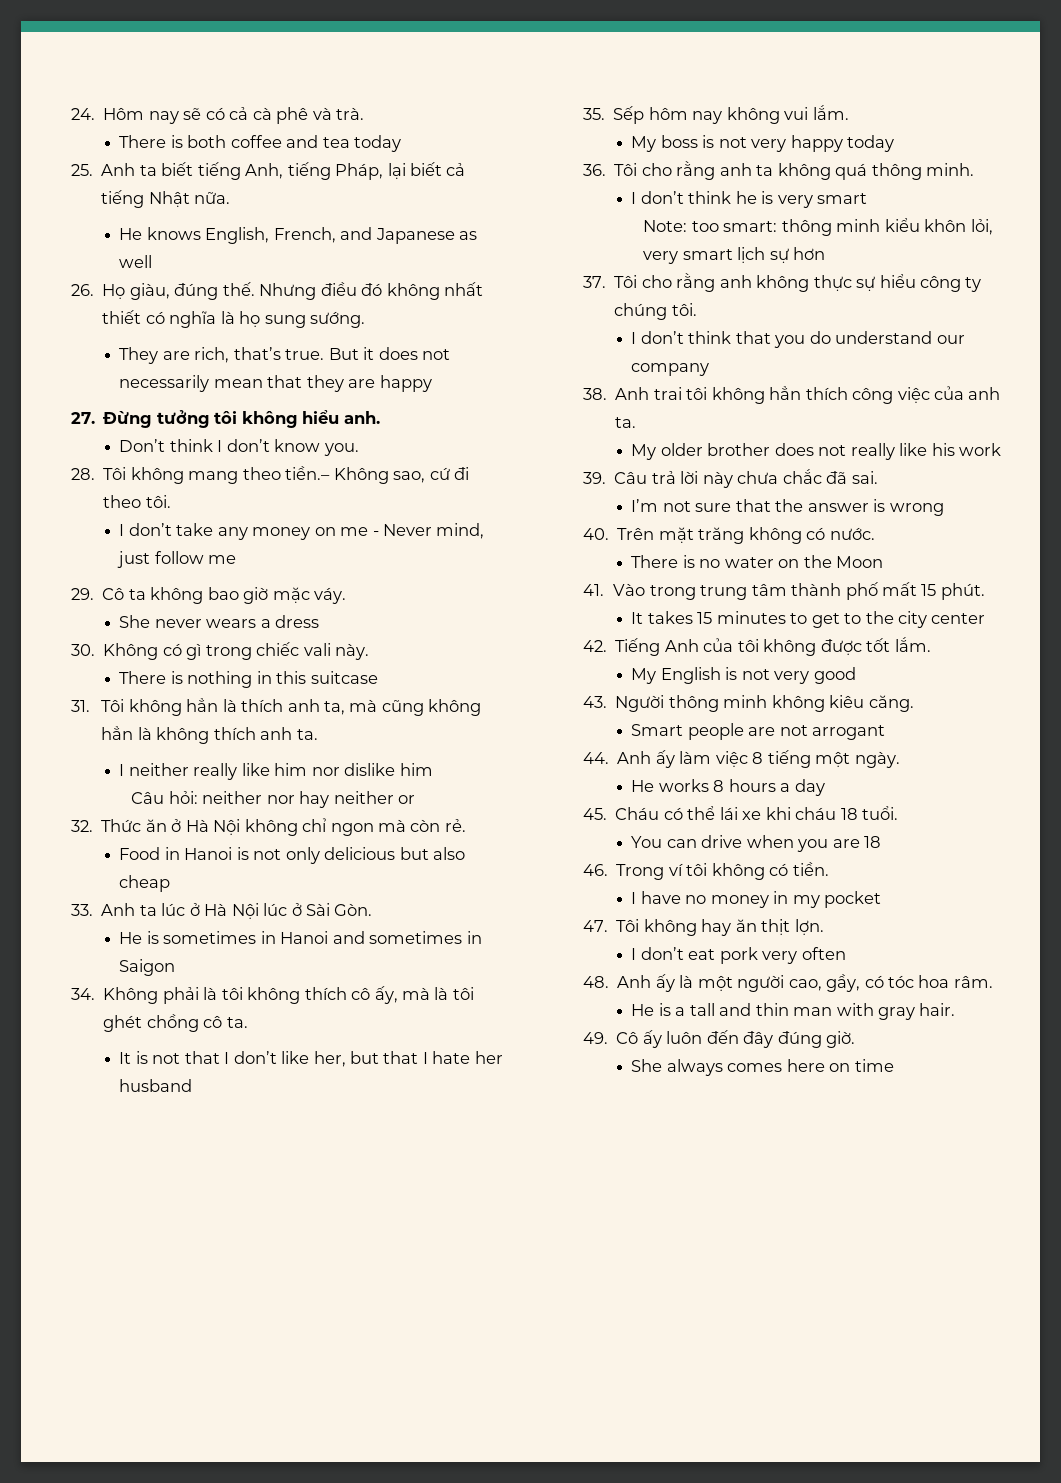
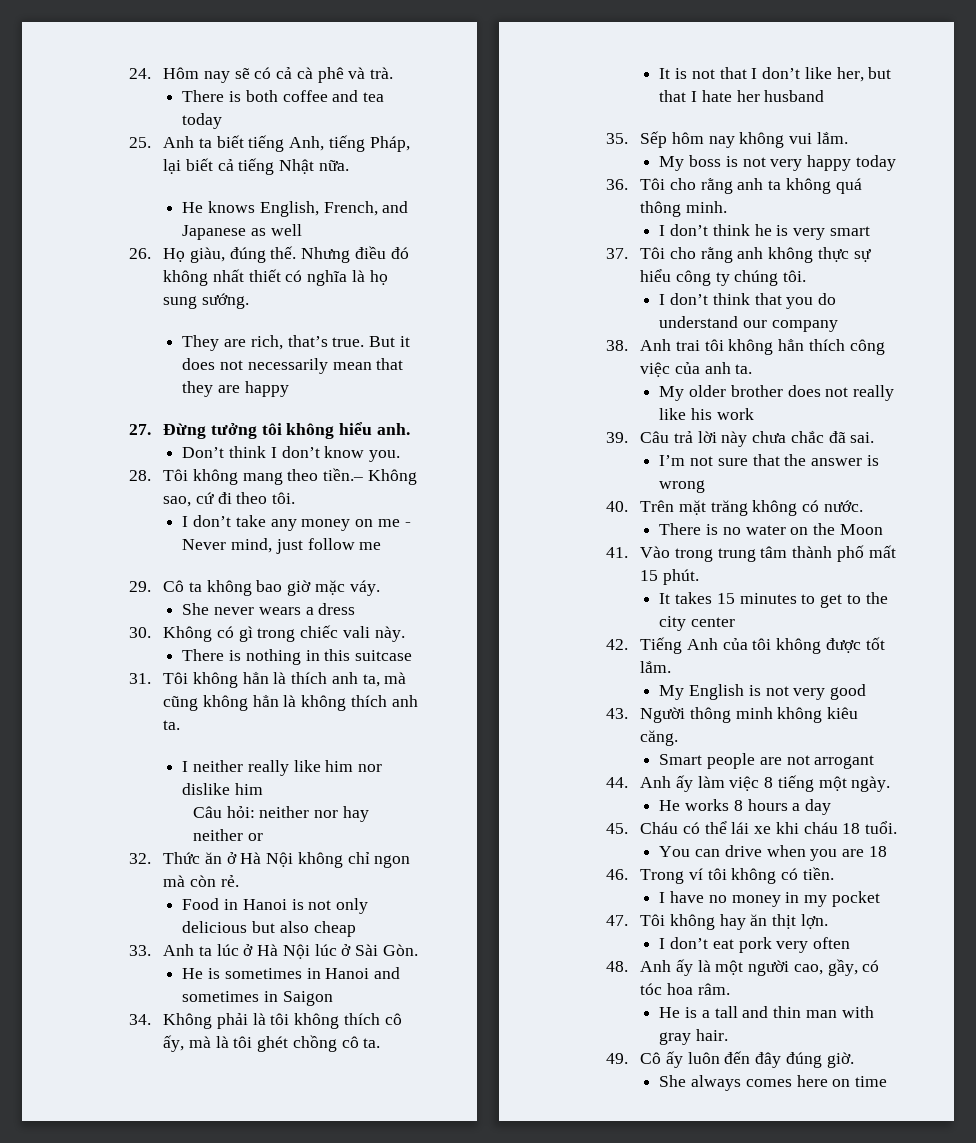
[643,218,993,236] [643,247,826,264] // Note: too smart: thông minh kiểu khôn lỏi, very smart lịch sự hơn -> (870, 231) none

